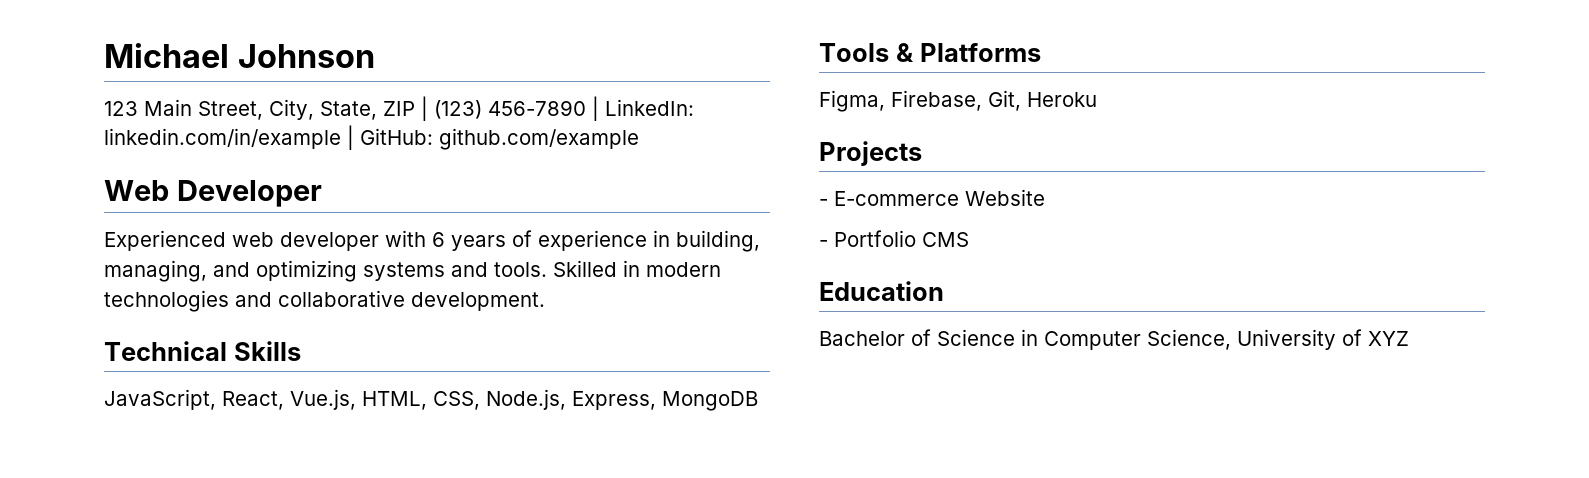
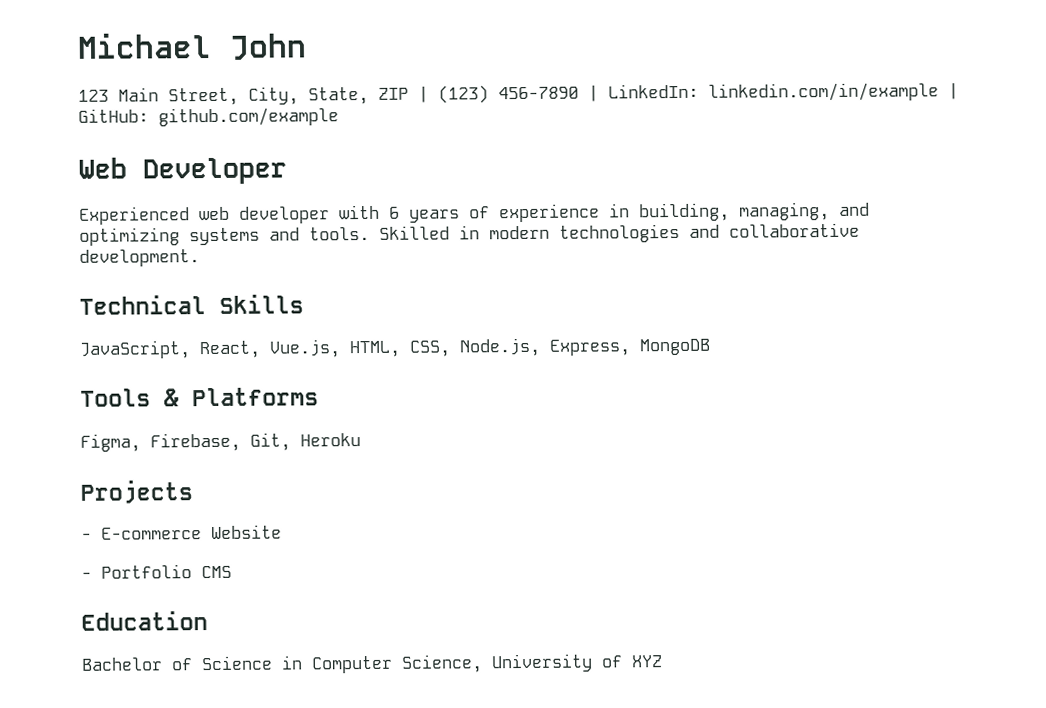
[237,44,375,68] Johnson -> [229,33,307,60] John

